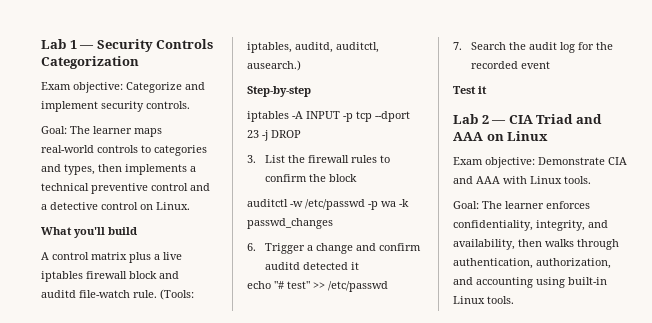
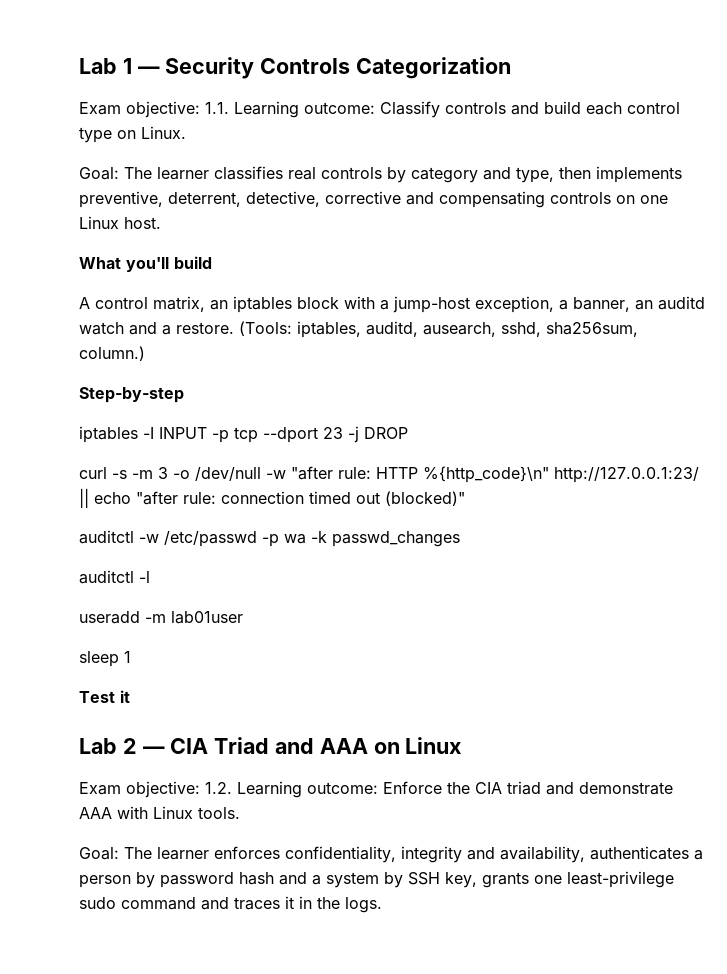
[126,82,205,93] [41,101,190,112] [41,126,162,137] [41,145,207,156] [41,164,196,175] [41,183,210,194] [41,202,190,210] Categorize and implement security controls. // Goal: The learner maps real-world controls to categories and types, then implements a technical preventive control and a detective control on Linux. -> [205,101,680,118] [79,126,186,143] [79,166,682,183] [79,191,668,208] [79,216,161,229] 1.1. Learning outcome: Classify controls and build each control type on Linux. // Goal: The learner classifies real controls by category and type, then implements preventive, deterrent, detective, corrective and compensating controls on one Linux host.
[91,252,182,263] [41,271,179,282] [41,289,194,300] [247,42,379,53] [247,60,301,71] matrix plus a live iptables firewall block and auditd file-watch rule. (Tools: iptables, auditd, auditctl, ausearch.) -> [153,296,705,313] [79,321,638,338] [79,346,145,361] matrix, an iptables block with a jump-host exception, a banner, an auditd watch and a restore. (Tools: iptables, auditd, ausearch, sshd, sha256sum, column.)
[292,111,303,119] -A -> [143,427,154,439] -I
[247,155,390,163] [264,174,357,182] 3. List the firewall rules to confirm the block -> [79,466,699,483] [79,488,465,508] curl -s -m 3 -o /dev/null -w "after rule: HTTP %{http_code}\n" http://127.0.0.1:23/ || echo "after rule: connection timed out (blocked)"
[247,243,421,254] [264,262,359,270] [247,281,388,292] [453,42,613,53] [470,61,550,69] 6. Trigger a change and confirm auditd detected it // echo "# test" >> /etc/passwd // 7. Search the audit log for the recorded event -> [79,570,150,584] [79,611,243,624] [79,651,131,667] auditctl -l // useradd -m lab01user // sleep 1
[538,157,627,165] [453,176,473,184] Demonstrate CIA and -> [205,781,673,798] 1.2. Learning outcome: Enforce the CIA triad and demonstrate
[536,220,585,231] integrity, -> [401,846,462,863] integrity
[518,239,619,250] [453,258,611,269] [453,277,607,288] [453,296,514,304] then walks through authentication, authorization, and accounting using built-in Linux tools. -> [590,846,703,860] [79,871,674,888] [79,896,382,913] authenticates a person by password hash and a system by SSH key, grants one least-privilege sudo command and traces it in the logs.

